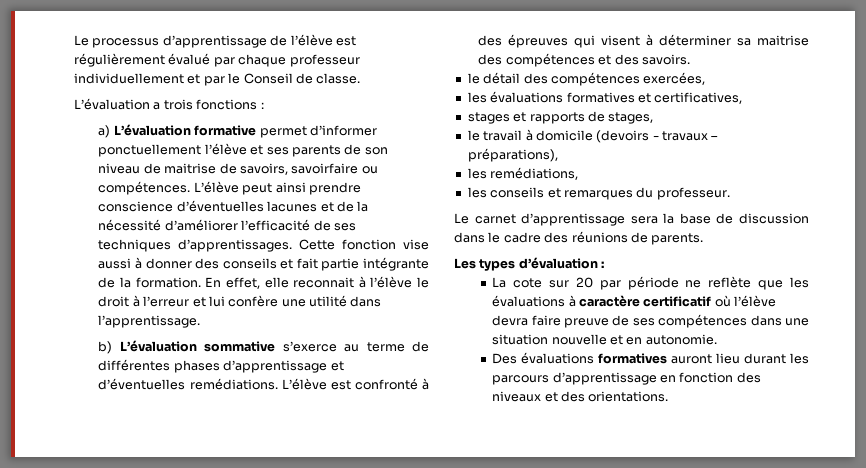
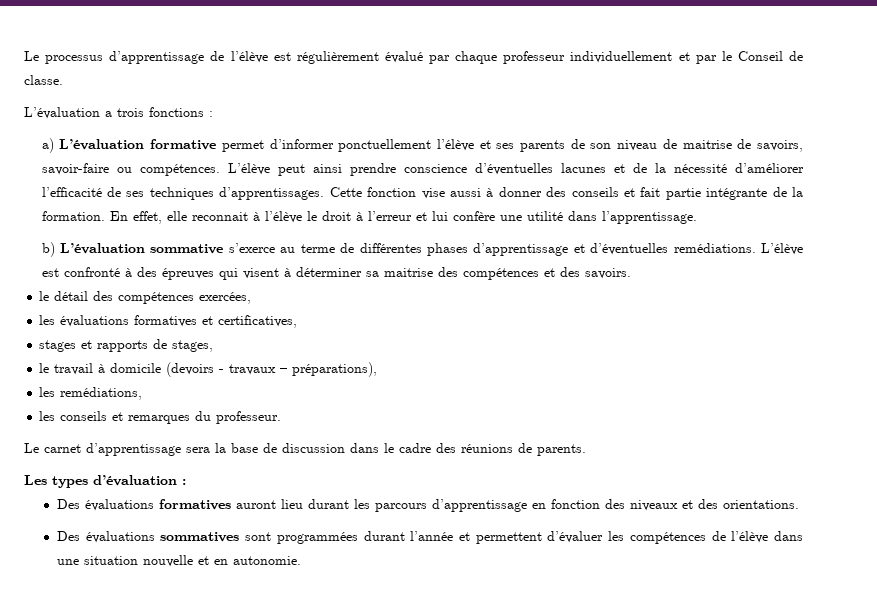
[291,163,359,174] savoirfaire -> [41,163,109,175] savoir-faire
[492,276,809,290] [492,295,777,307] [492,314,809,328] [492,334,717,345] // La cote sur 20 par période ne reflète que les évaluations à caractère certificatif où l’élève devra faire preuve de ses compétences dans une situation nouvelle et en autonomie. -> (186, 482) none
(669, 396) none -> [57,531,803,544] [57,555,302,567] // Des évaluations sommatives sont programmées durant l’année et permettent d’évaluer les compétences de l’élève dans une situation nouvelle et en autonomie.

